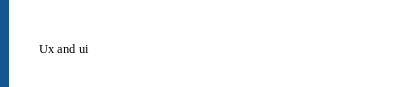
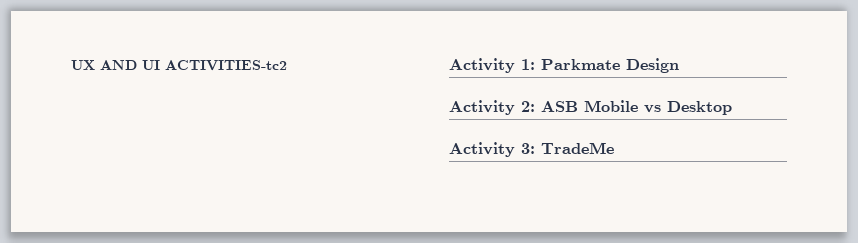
[39,44,89,53] Ux and ui -> [71,60,287,71] [449,58,679,73] [449,100,732,115] [449,142,614,157] UX AND UI ACTIVITIES-tc2 // Activity 1: Parkmate Design // Activity 2: ASB Mobile vs Desktop // Activity 3: TradeMe

